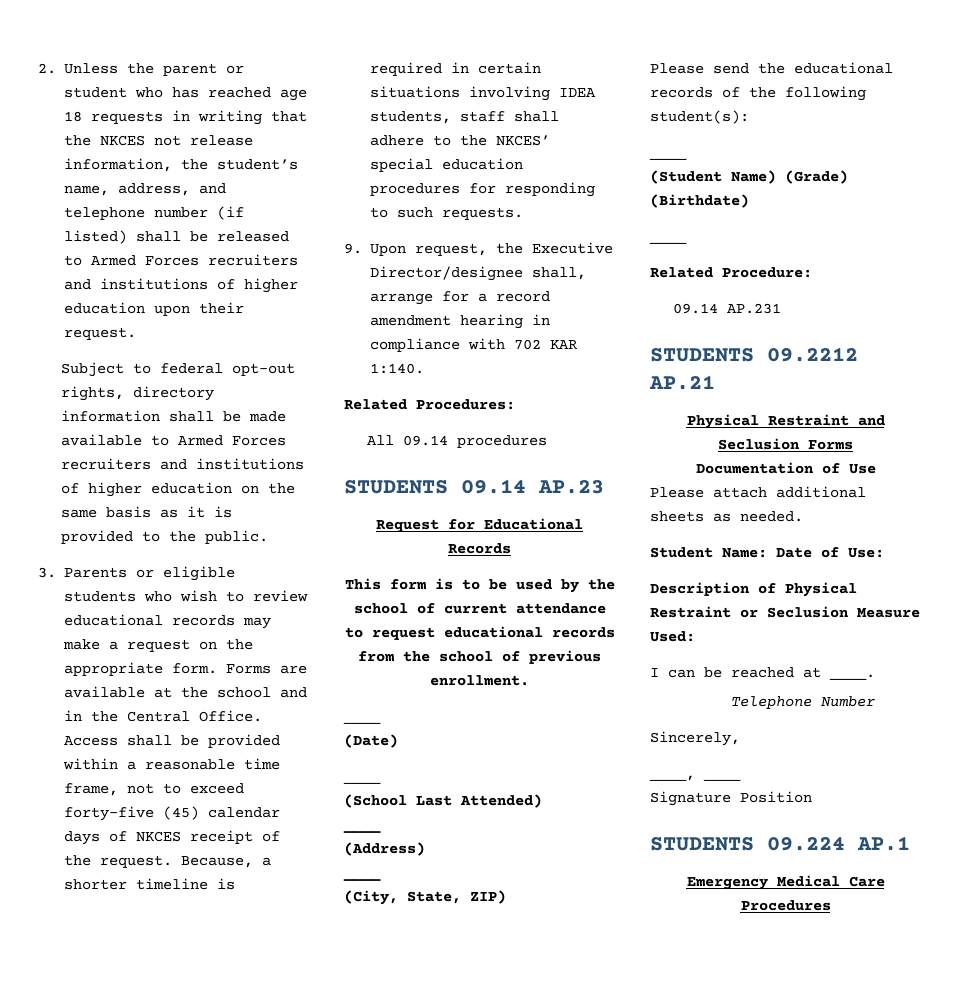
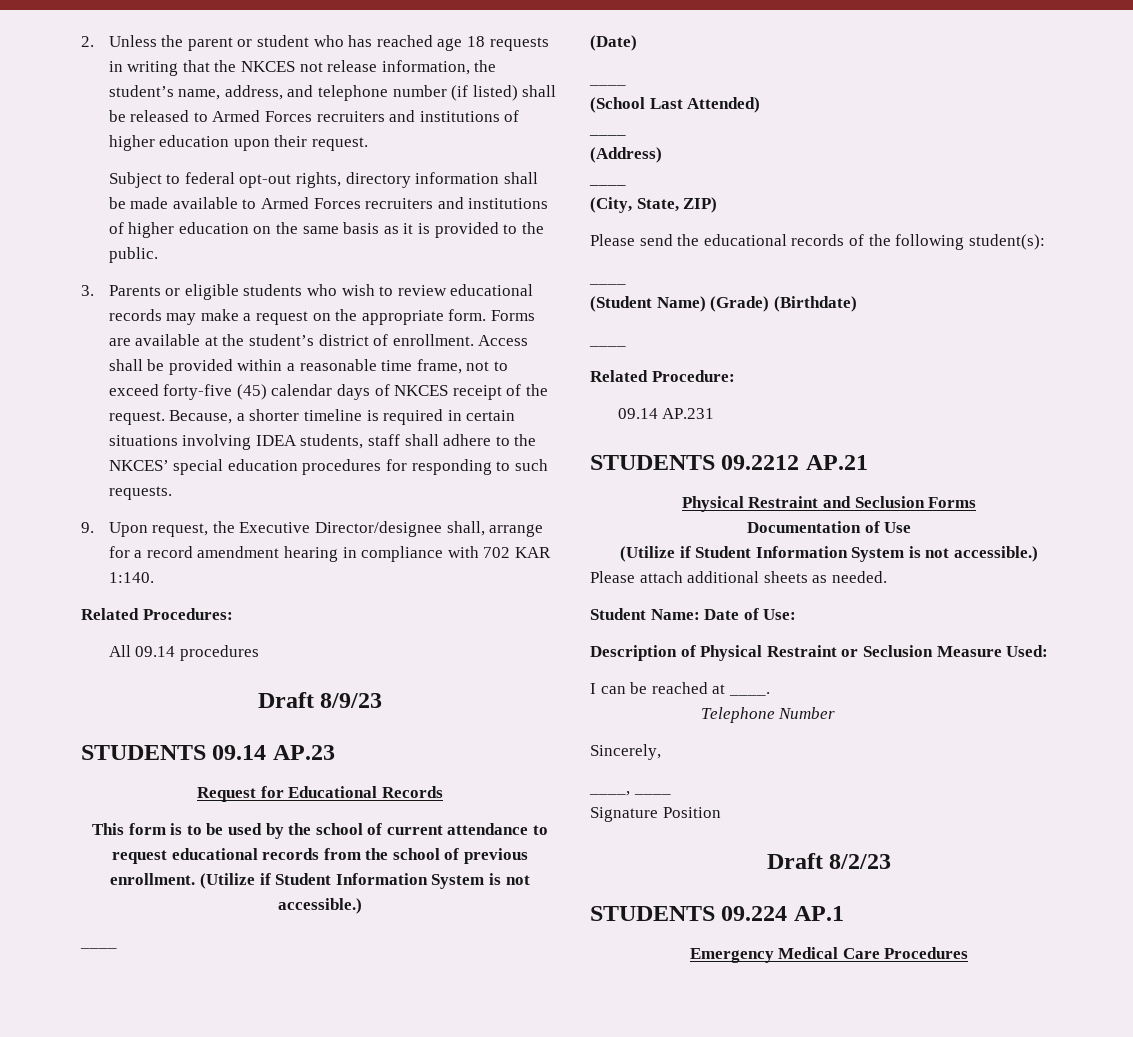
[216,687,307,698] [63,710,262,722] school and in the Central Office. -> [249,334,474,346] student’s district of enrollment.
(547, 441) none -> [257,692,383,708] // Draft 8/9/23
(529, 680) none -> [200,873,530,889] [278,898,362,914] (Utilize if Student Information System is not accessible.)
(876, 469) none -> [619,546,1039,562] // (Utilize if Student Information System is not accessible.)
(812, 797) none -> [766,853,892,869] // Draft 8/2/23

